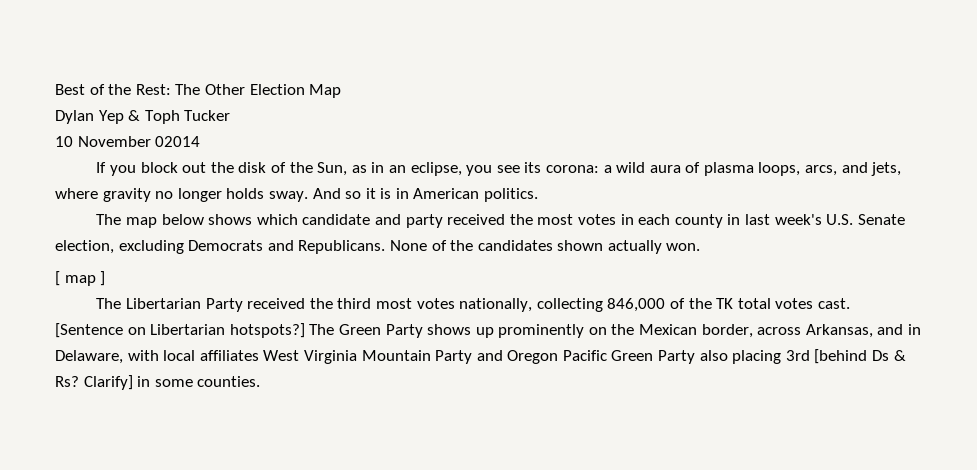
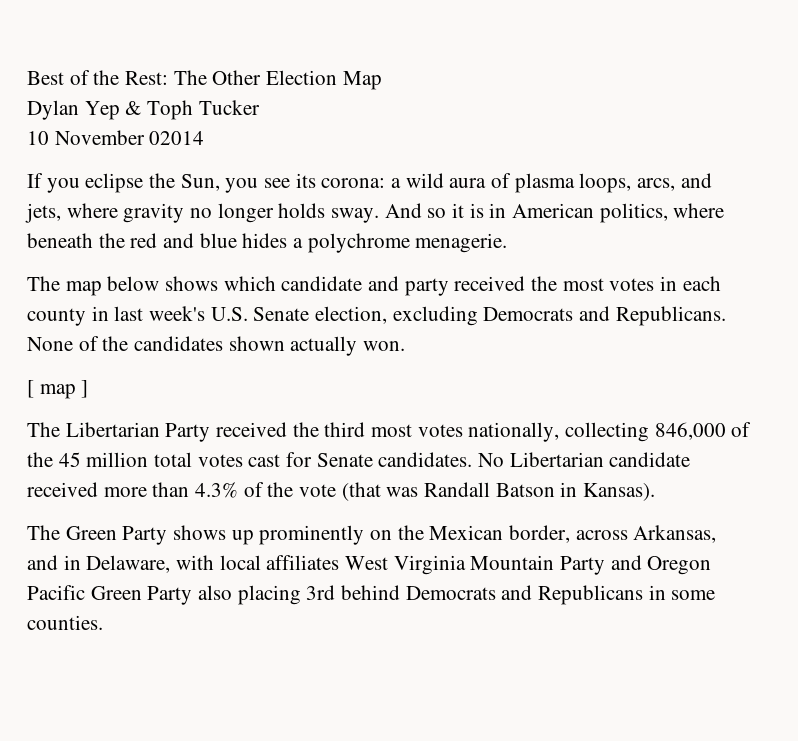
[140,162,462,176] block out the disk of the Sun, as in an eclipse, -> [85,173,220,193] eclipse the Sun,
[484,188,539,202] politics. -> [599,203,725,223] [27,233,508,253] politics, where beneath the red and blue hides a polychrome menagerie.
[716,298,850,309] [55,323,305,338] TK total votes cast. [Sentence on Libertarian hotspots?] -> [58,452,691,467] [27,482,656,501] 45 million total votes cast for Senate candidates. No Libertarian candidate received more than 4.3% of the vote (that was Randall Batson in Kansas). //
[814,349,906,364] [55,375,133,390] [behind Ds & Rs? Clarify] -> [341,585,644,605] behind Democrats and Republicans

